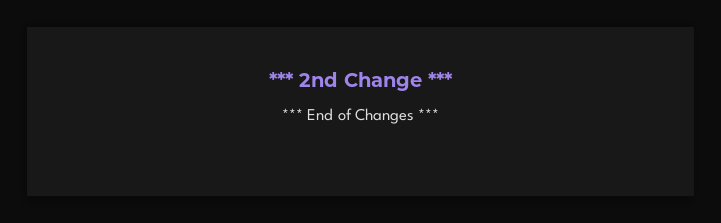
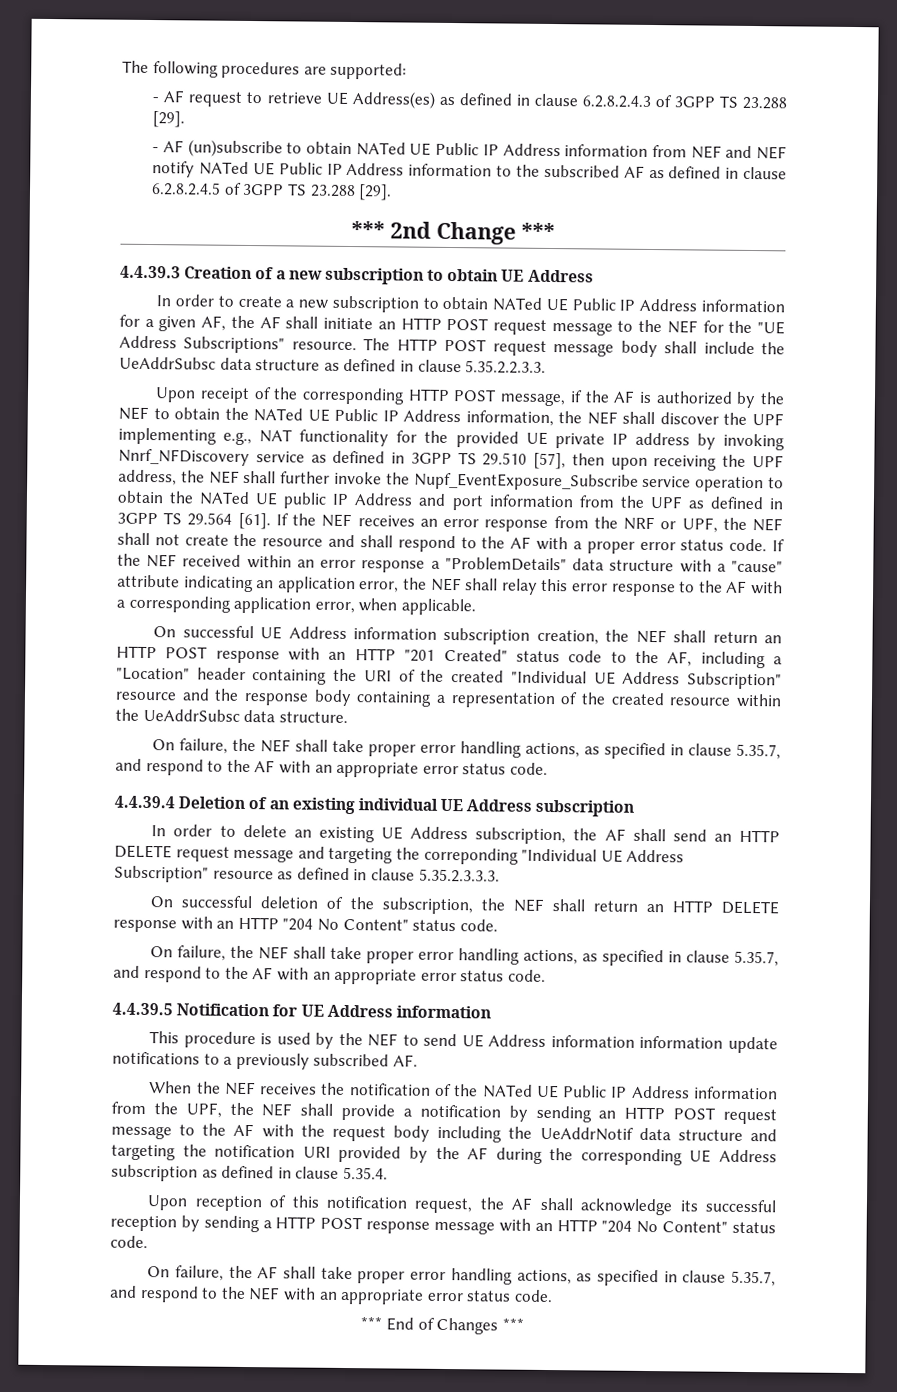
[269,72,453,91] *** 2nd Change *** -> [122,60,408,80] [152,90,788,110] [152,111,186,128] [152,139,787,160] [152,161,787,180] [151,182,393,201] [351,221,555,245] [120,265,594,285] [156,294,785,313] [119,314,785,336] [119,335,785,358] [119,356,547,374] [155,387,786,409] [118,406,784,427] [118,427,785,451] [118,448,784,471] [118,469,784,493] [117,490,784,511] [117,512,783,533] [117,532,786,554] [117,553,783,573] [117,574,784,597] [116,595,476,616] [153,625,782,645] [116,645,782,669] [116,667,783,690] [115,688,782,709] [115,708,348,723] [152,738,781,760] [115,758,548,778] [114,795,635,817] [151,824,780,845] [114,844,685,865] [114,865,500,883] [150,895,780,915] [113,916,498,933] [150,945,779,967] [113,965,546,985] [112,1002,491,1019] [149,1031,778,1054] [112,1051,418,1070] [149,1081,778,1100] [111,1101,777,1125] [111,1123,777,1143] [111,1144,777,1166] [111,1164,388,1182] [147,1195,776,1216] [110,1215,776,1235] [110,1235,148,1249] [147,1265,777,1287] [109,1285,553,1305] The following procedures are supported: // - AF request to retrieve UE Address(es) as defined in clause 6.2.8.2.4.3 of 3GPP TS 23.288 [29]. // - AF (un)subscribe to obtain NATed UE Public IP Address information from NEF and NEF notify NATed UE Public IP Address information to the subscribed AF as defined in clause 6.2.8.2.4.5 of 3GPP TS 23.288 [29]. // *** 2nd Change *** // 4.4.39.3 Creation of a new subscription to obtain UE Address // In order to create a new subscription to obtain NATed UE Public IP Address information for a given AF, the AF shall initiate an HTTP POST request message to the NEF for the "UE Address Subscriptions" resource. The HTTP POST request message body shall include the UeAddrSubsc data structure as defined in clause 5.35.2.2.3.3. // Upon receipt of the corresponding HTTP POST message, if the AF is authorized by the NEF to obtain the NATed UE Public IP Address information, the NEF shall discover the UPF implementing e.g., NAT functionality for the provided UE private IP address by invoking Nnrf_NFDiscovery service as defined in 3GPP TS 29.510 [57], then upon receiving the UPF address, the NEF shall further invoke the Nupf_EventExposure_Subscribe service operation to obtain the NATed UE public IP Address and port information from the UPF as defined in 3GPP TS 29.564 [61]. If the NEF receives an error response from the NRF or UPF, the NEF shall not create the resource and shall respond to the AF with a proper error status code. If the NEF received within an error response a "ProblemDetails" data structure with a "cause" attribute indicating an application error, the NEF shall relay this error response to the AF with a corresponding application error, when applicable. // On successful UE Address information subscription creation, the NEF shall return an HTTP POST response with an HTTP "201 Created" status code to the AF, including a "Location" header containing the URI of the created "Individual UE Address Subscription" resource and the response body containing a representation of the created resource within the UeAddrSubsc data structure. // On failure, the NEF shall take proper error handling actions, as specified in clause 5.35.7, and respond to the AF with an appropriate error status code. // 4.4.39.4 Deletion of an existing individual UE Address subscription // In order to delete an existing UE Address subscription, the AF shall send an HTTP DELETE request message and targeting the correponding "Individual UE Address Subscription" resource as defined in clause 5.35.2.3.3.3. // On successful deletion of the subscription, the NEF shall return an HTTP DELETE response with an HTTP "204 No Content" status code. // On failure, the NEF shall take proper error handling actions, as specified in clause 5.35.7, and respond to the AF with an appropriate error status code. // 4.4.39.5 Notification for UE Address information // This procedure is used by the NEF to send UE Address information information update notifications to a previously subscribed AF. // When the NEF receives the notification of the NATed UE Public IP Address information from the UPF, the NEF shall provide a notification by sending an HTTP POST request message to the AF with the request body including the UeAddrNotif data structure and targeting the notification URI provided by the AF during the corresponding UE Address subscription as defined in clause 5.35.4. // Upon reception of this notification request, the AF shall acknowledge its successful reception by sending a HTTP POST response message with an HTTP "204 No Content" status code. // On failure, the AF shall take proper error handling actions, as specified in clause 5.35.7, and respond to the NEF with an appropriate error status code.

